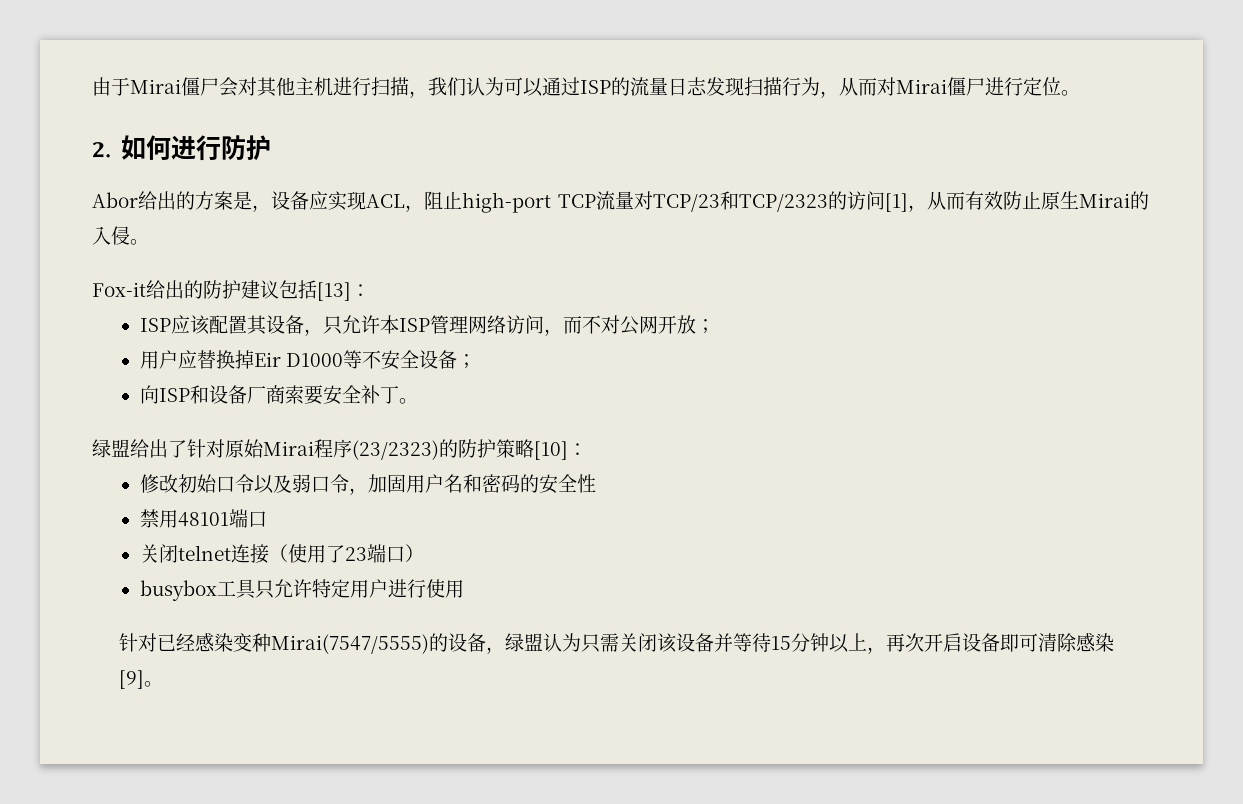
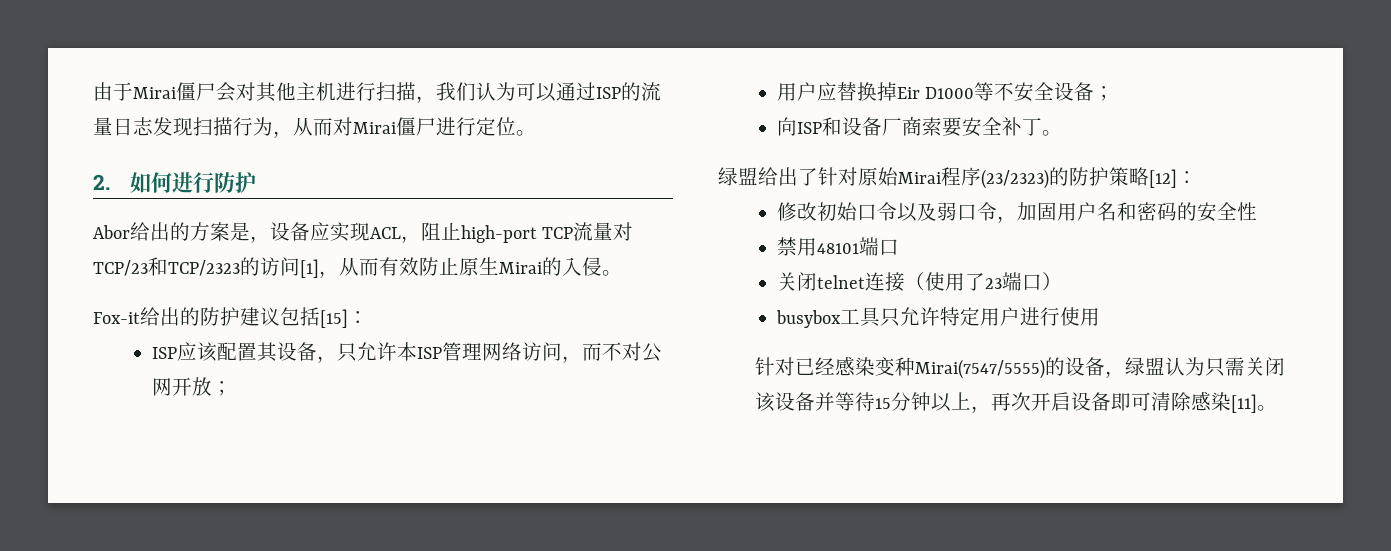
[317,282,351,301] [13] -> [320,309,348,328] [15]
[534,441,568,460] [10] -> [1149,169,1177,188] [12]
[118,670,144,689] [9] -> [1231,394,1258,413] [11]

